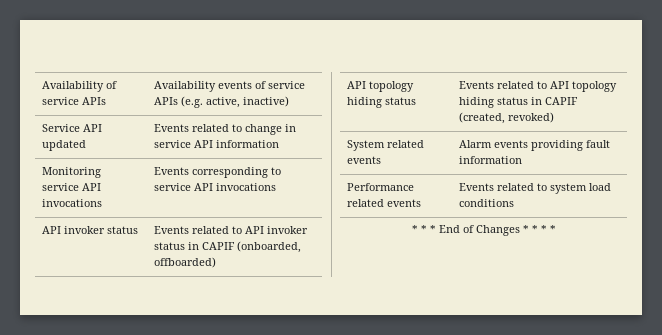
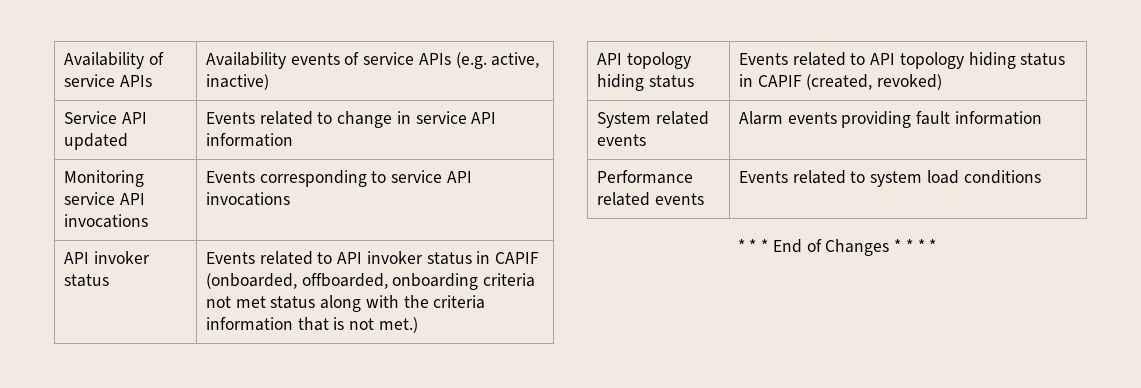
[154,257,217,268] offboarded) -> [301,273,536,290] [205,295,486,312] [205,317,418,333] offboarded, onboarding criteria not met status along with the criteria information that is not met.)

